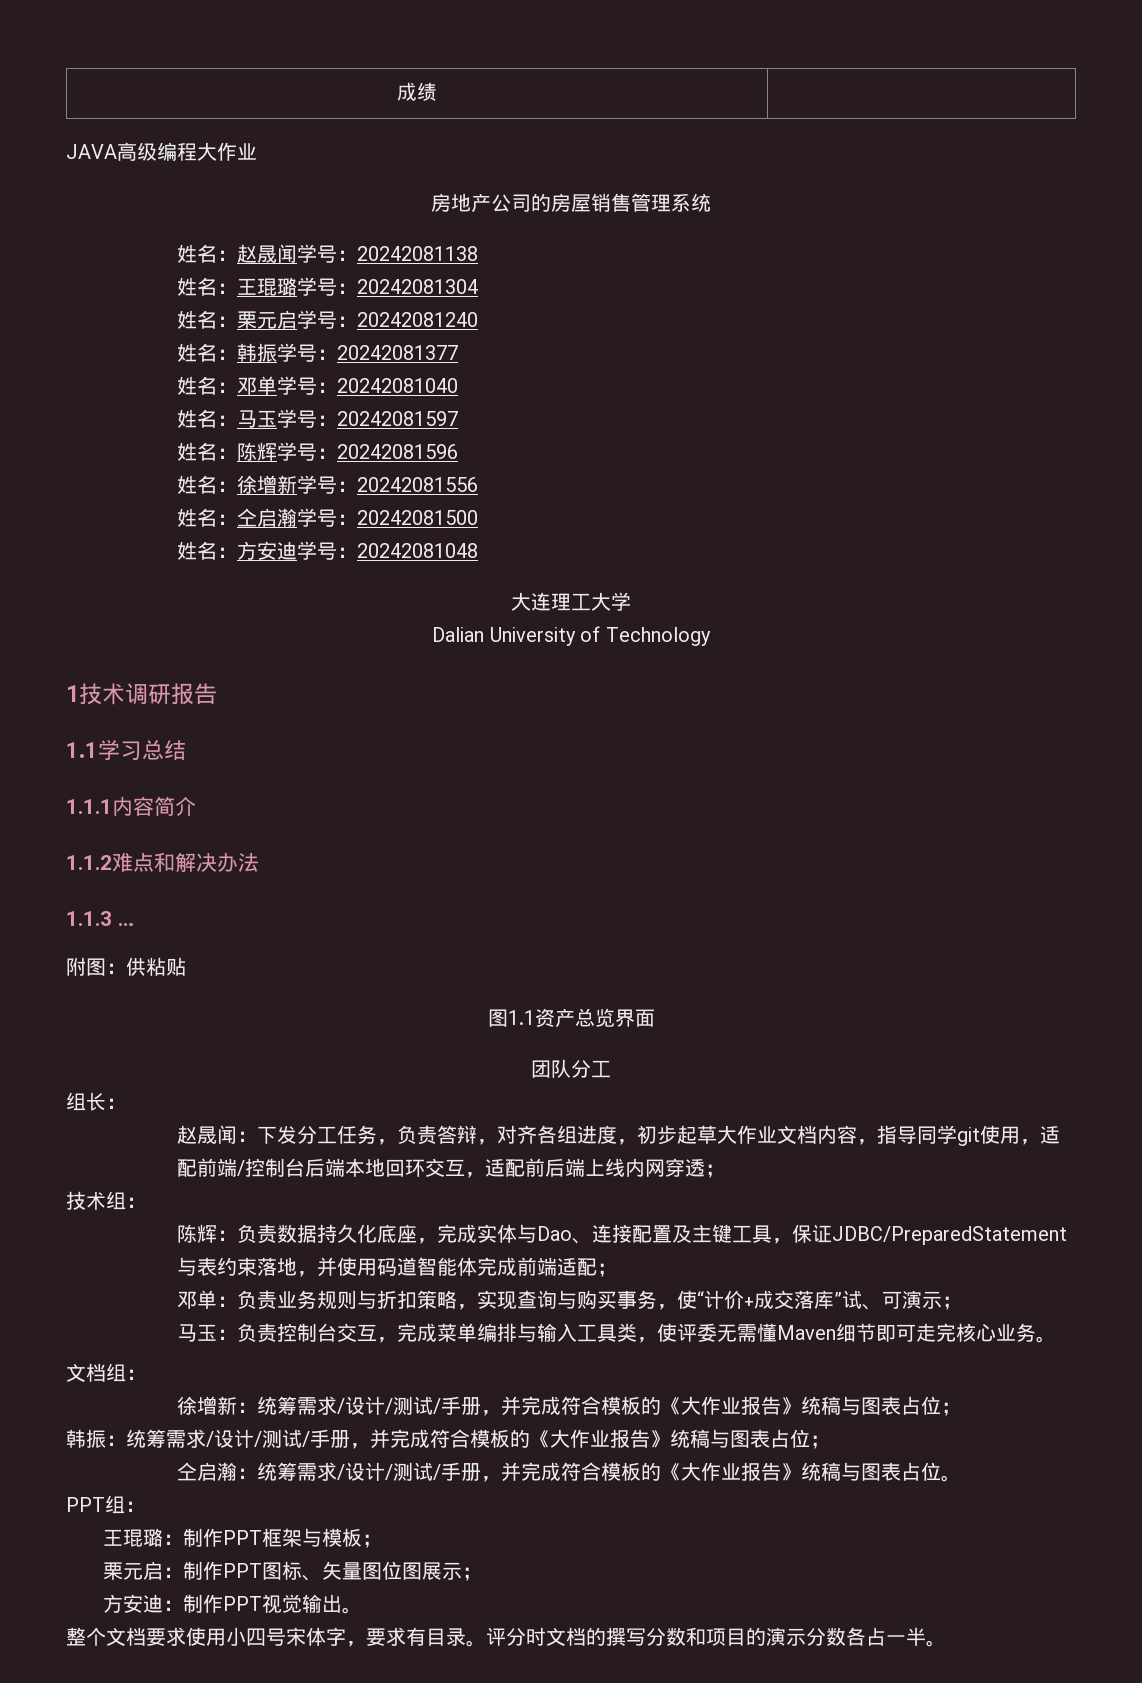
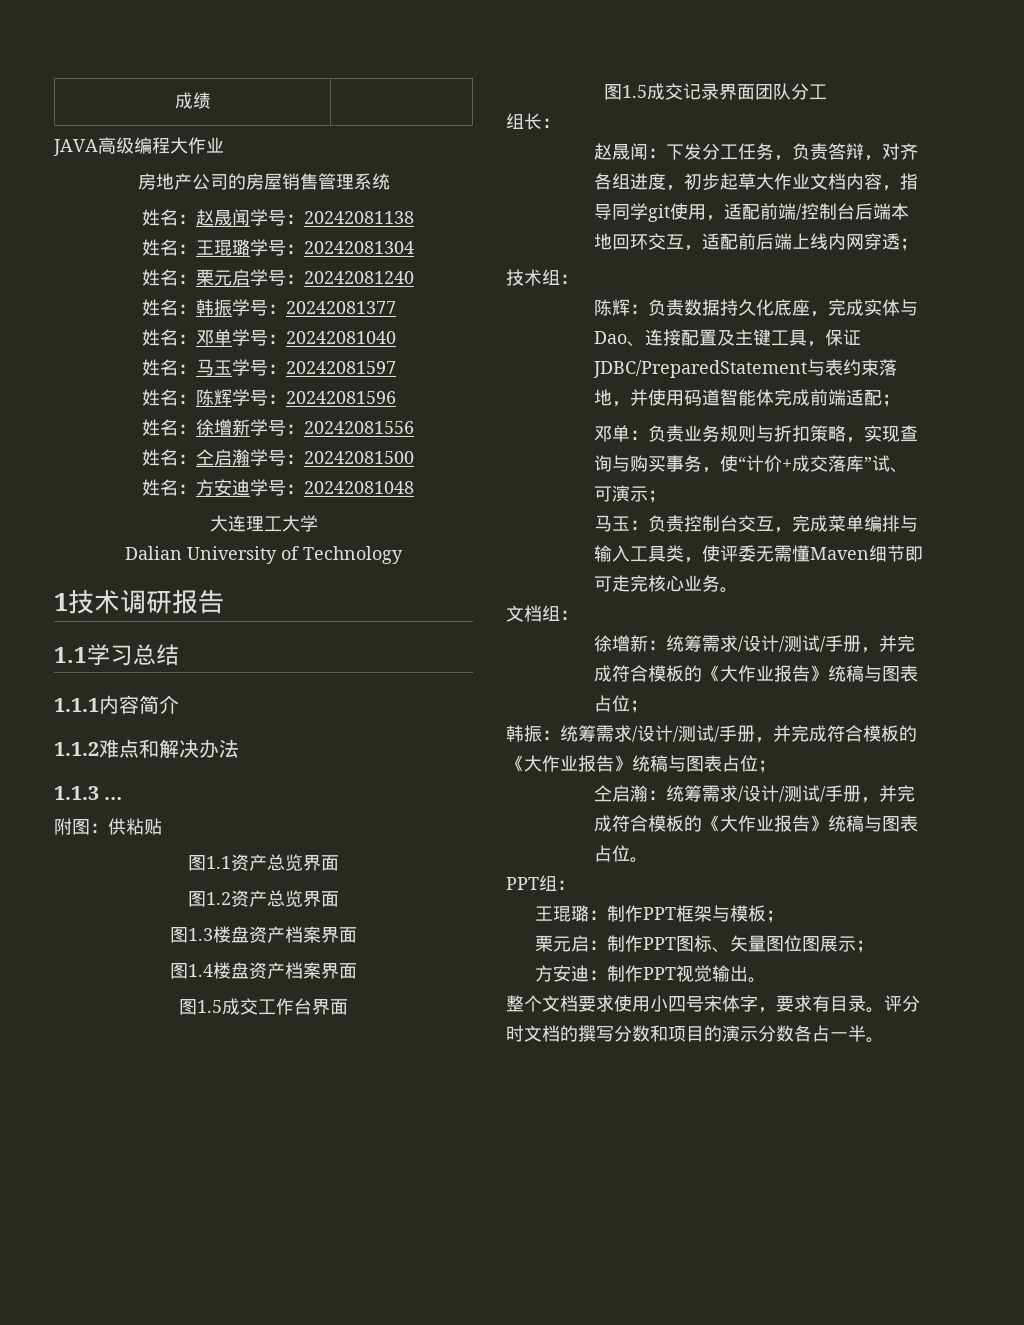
(655, 1018) none -> [188,890,339,907] [170,926,357,943] [170,962,357,979] [179,998,348,1015] [604,83,755,100] 图1.2资产总览界面 // 图1.3楼盘资产档案界面 // 图1.4楼盘资产档案界面 // 图1.5成交工作台界面 // 图1.5成交记录界面

